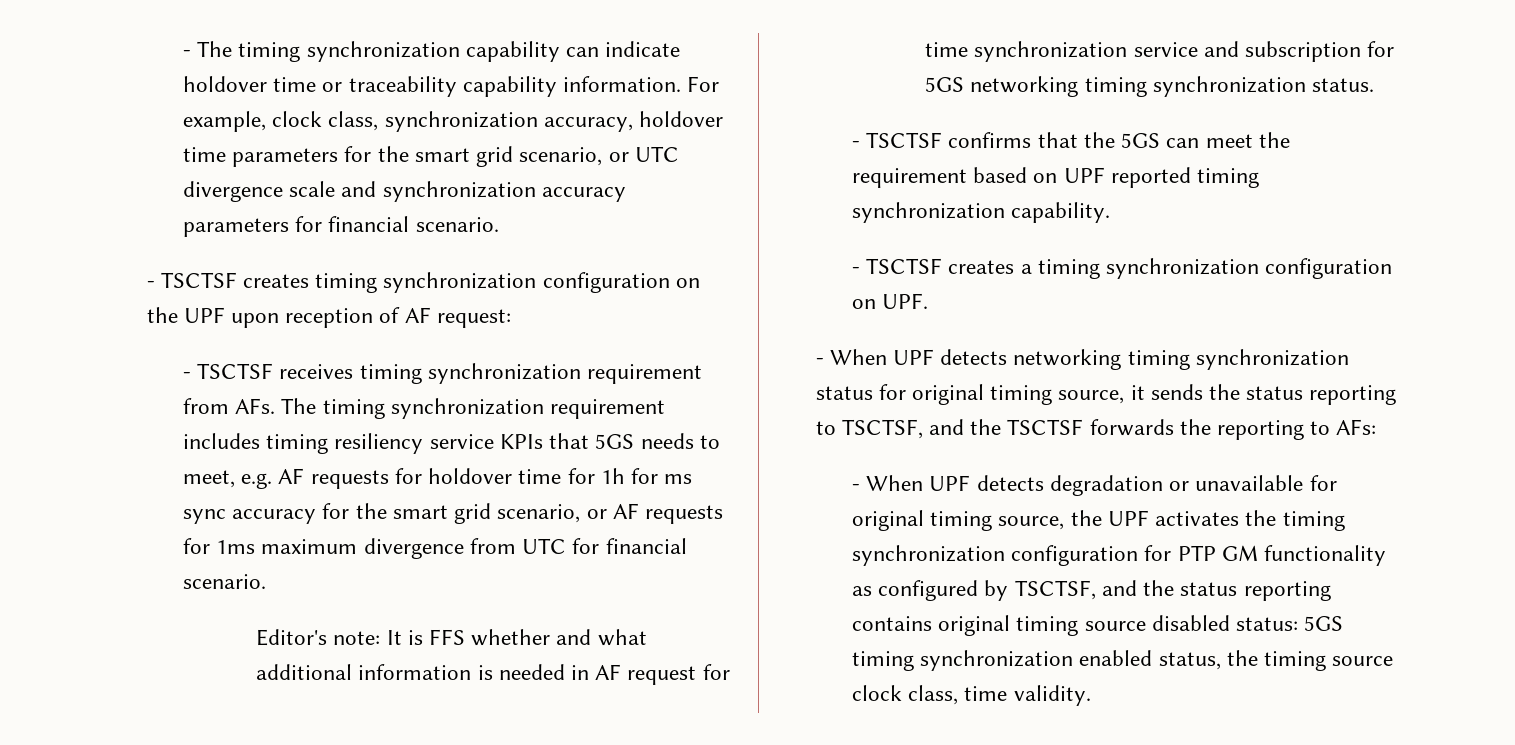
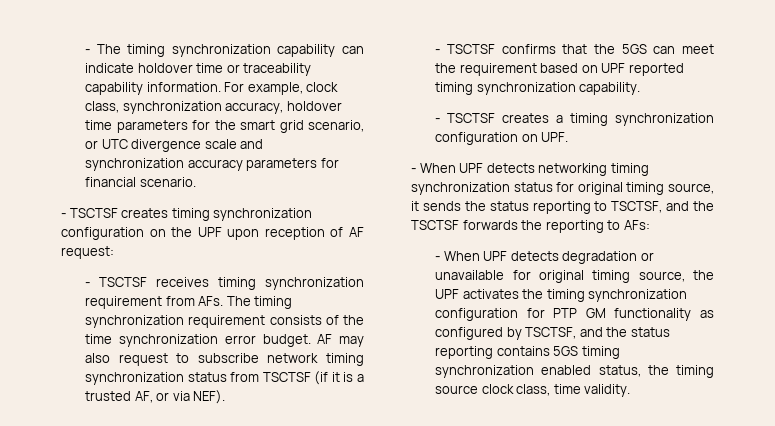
[183,433,720,454] [183,468,693,489] [183,503,723,524] [183,538,687,559] [183,574,267,589] [256,629,647,646] [256,664,730,685] [925,41,1395,62] [925,76,1374,97] includes timing resiliency service KPIs that 5GS needs to meet, e.g. AF requests for holdover time for 1h for ms sync accuracy for the smart grid scenario, or AF requests for 1ms maximum divergence from UTC for financial scenario. // Editor's note: It is FFS whether and what additional information is needed in AF request for time synchronization service and subscription for 5GS networking timing synchronization status. -> [269,315,364,325] [85,334,365,347] [85,353,364,366] [85,371,364,385] [85,390,226,404] consists of the time synchronization error budget. AF may also request to subscribe network timing synchronization status from TSCTSF (if it is a trusted AF, or via NEF).
[938,615,1299,636] original timing source disabled status: -> (550, 351) none

